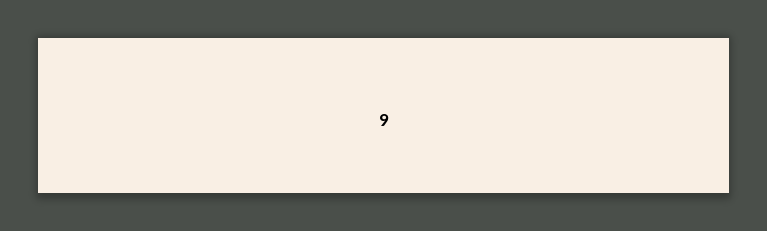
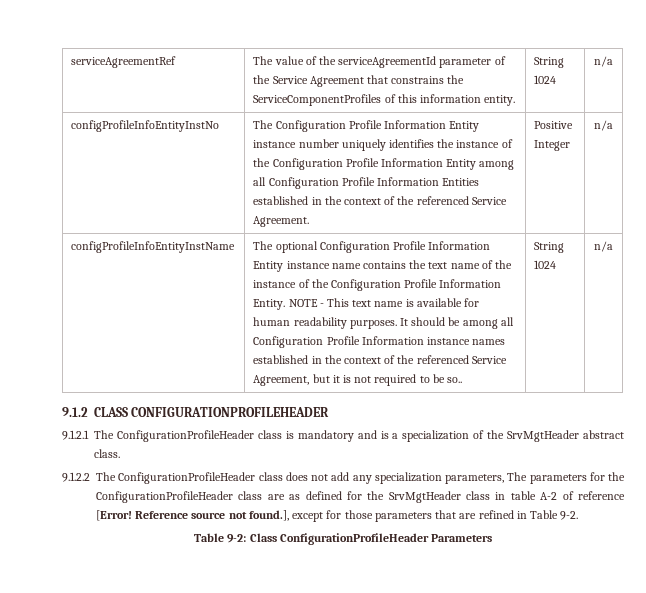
[378,114,389,126] 9 -> [71,56,177,68] [253,56,506,68] [253,75,465,87] [253,94,516,106] [534,57,565,68] [534,75,557,84] [594,56,613,67] [71,120,220,132] [253,120,480,132] [253,139,513,151] [253,158,515,170] [253,177,480,189] [253,196,507,205] [253,216,310,227] [534,121,574,129] [534,140,571,151] [594,120,613,131] [71,241,236,253] [253,241,491,253] [253,260,513,272] [253,279,502,291] [253,298,480,310] [253,317,514,329] [253,336,506,348] [253,355,507,364] [253,374,463,386] [534,242,565,253] [534,260,557,269] [594,241,613,252] [62,407,330,417] [62,430,625,442] [94,449,120,458] [62,472,625,484] [96,491,625,503] [96,510,579,522] [194,533,492,545] serviceAgreementRef | The value of the serviceAgreementId parameter of the Service Agreement that constrains the ServiceComponentProfiles of this information entity. | String 1024 | n/a // configProfileInfoEntityInstNo | The Configuration Profile Information Entity instance number uniquely identifies the instance of the Configuration Profile Information Entity among all Configuration Profile Information Entities established in the context of the referenced Service Agreement. | Positive Integer | n/a // configProfileInfoEntityInstName | The optional Configuration Profile Information Entity instance name contains the text name of the instance of the Configuration Profile Information Entity. NOTE - This text name is available for human readability purposes. It should be among all Configuration Profile Information instance names established in the context of the referenced Service Agreement, but it is not required to be so.. | String 1024 | n/a // 9.1.2 CLASS CONFIGURATIONPROFILEHEADER // 9.1.2.1 The ConfigurationProfileHeader class is mandatory and is a specialization of the SrvMgtHeader abstract class. // 9.1.2.2 The ConfigurationProfileHeader class does not add any specialization parameters, The parameters for the ConfigurationProfileHeader class are as defined for the SrvMgtHeader class in table A-2 of reference [Error! Reference source not found.], except for those parameters that are refined in Table 9-2. // Table 9-2: Class ConfigurationProfileHeader Parameters

